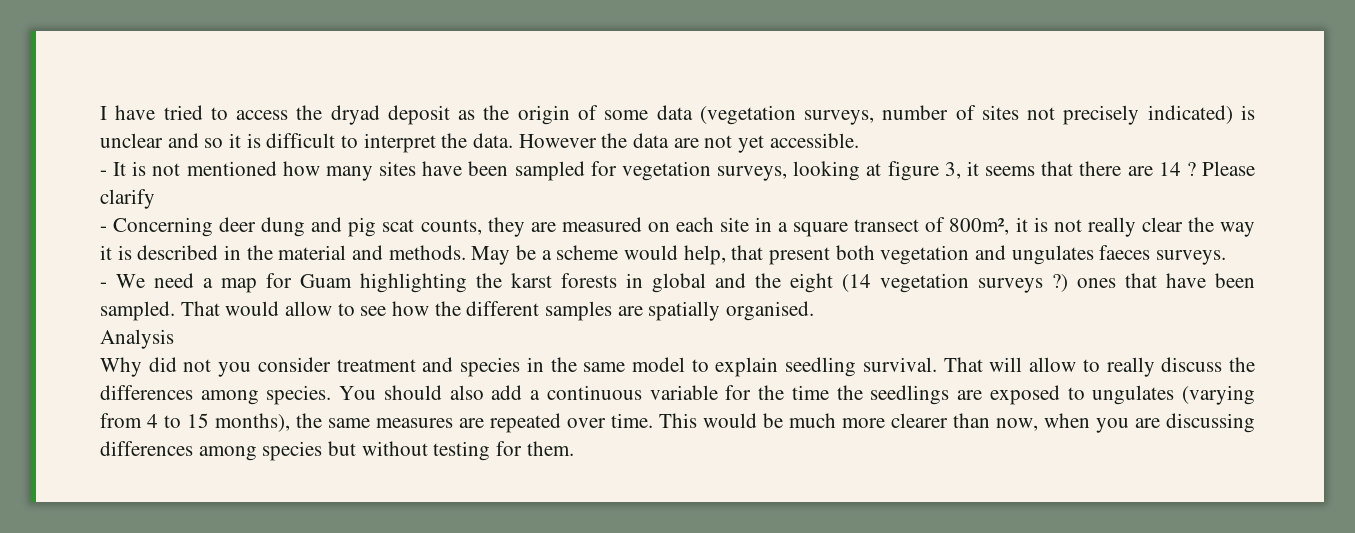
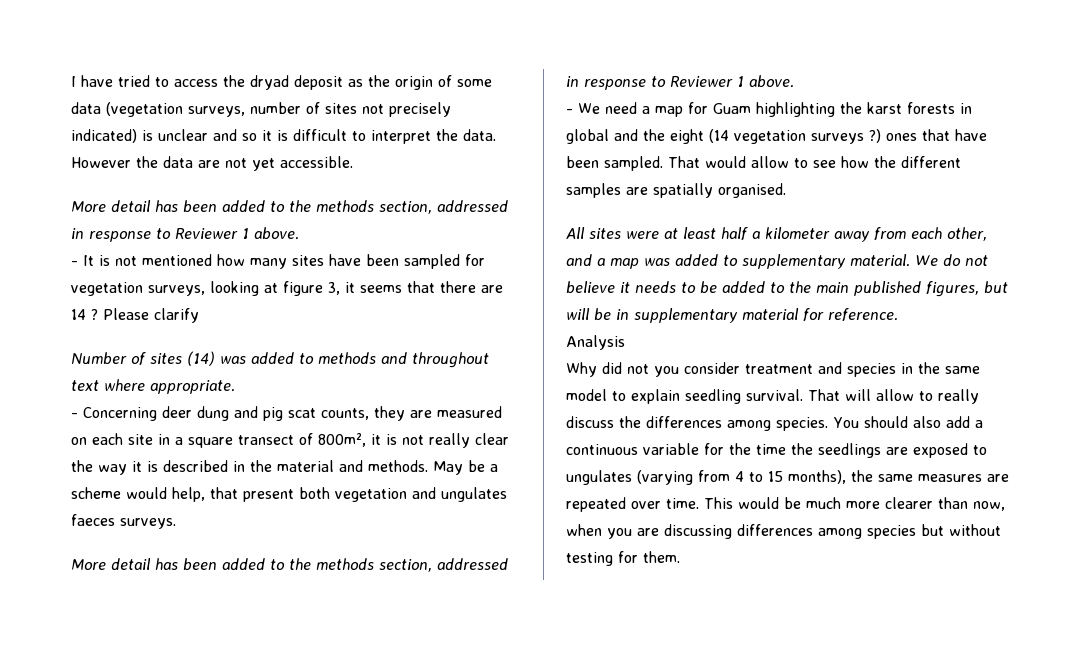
(859, 140) none -> [71,200,508,214] [71,227,299,242] // More detail has been added to the methods section, addressed in response to Reviewer 1 above.
(155, 199) none -> [71,351,489,368] [71,379,235,394] // Number of sites (14) was added to methods and throughout text where appropriate.
(1227, 257) none -> [71,558,508,572] [566,75,794,90] // More detail has been added to the methods section, addressed in response to Reviewer 1 above.
(815, 311) none -> [566,227,987,242] [566,254,988,269] [566,281,1008,297] [566,308,898,323] // All sites were at least half a kilometer away from each other, and a map was added to supplementary material. We do not believe it needs to be added to the main published figures, but will be in supplementary material for reference.

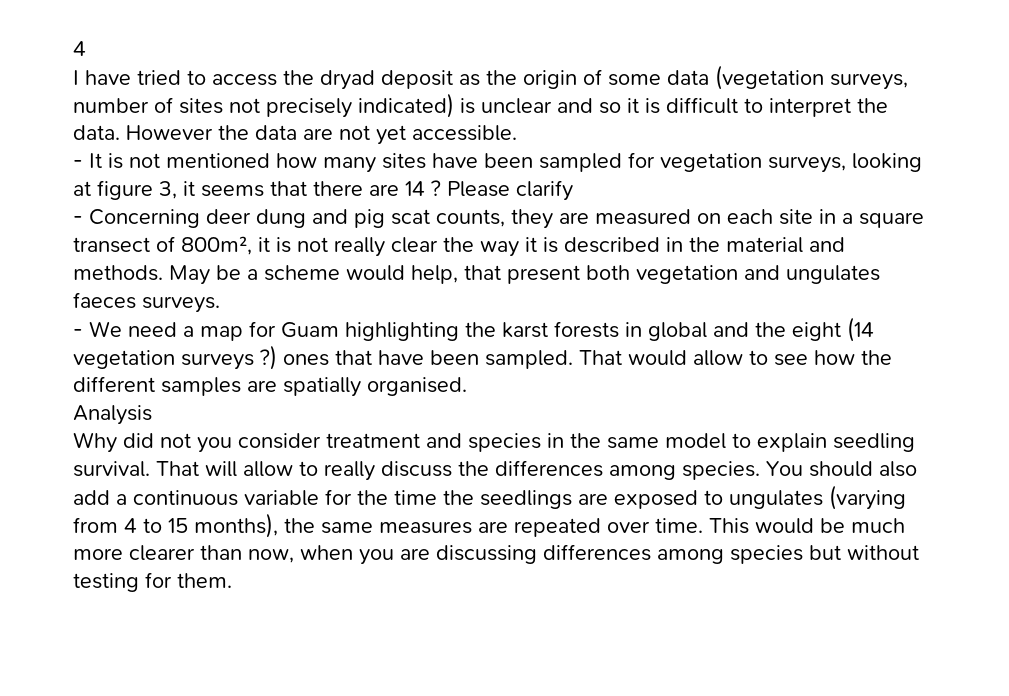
(71, 81) none -> [73,41,86,56] 4 //
[71,200,508,214] [71,227,299,242] // More detail has been added to the methods section, addressed in response to Reviewer 1 above. -> (517, 133) none
[71,351,489,368] [71,379,235,394] // Number of sites (14) was added to methods and throughout text where appropriate. -> (573, 190) none
[71,558,508,572] [566,75,794,90] // More detail has been added to the methods section, addressed in response to Reviewer 1 above. -> (220, 304) none
[566,227,987,242] [566,254,988,269] [566,281,1008,297] [566,308,898,323] // All sites were at least half a kilometer away from each other, and a map was added to supplementary material. We do not believe it needs to be added to the main published figures, but will be in supplementary material for reference. -> (467, 386) none

